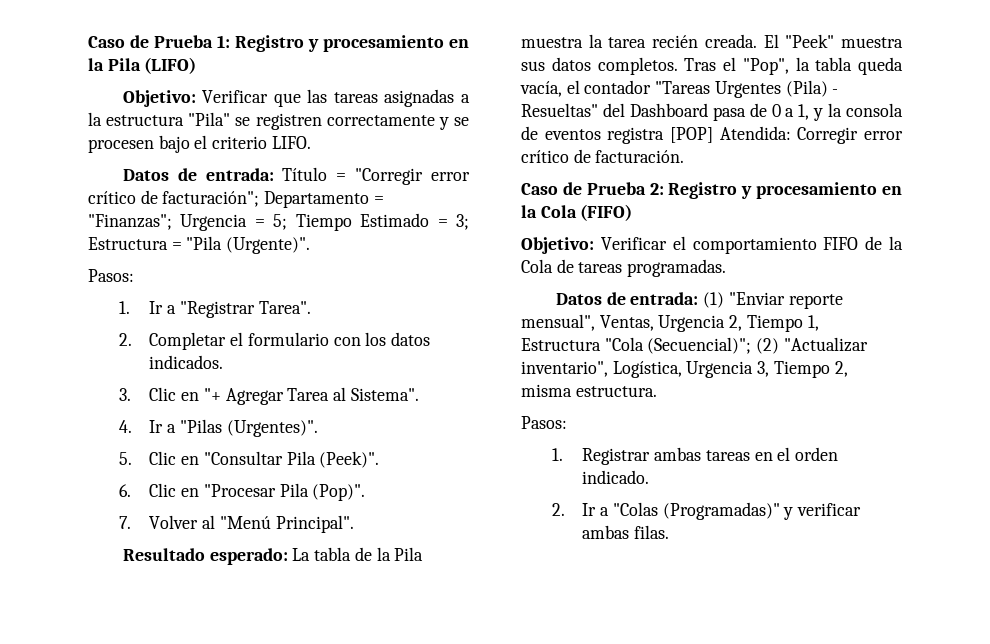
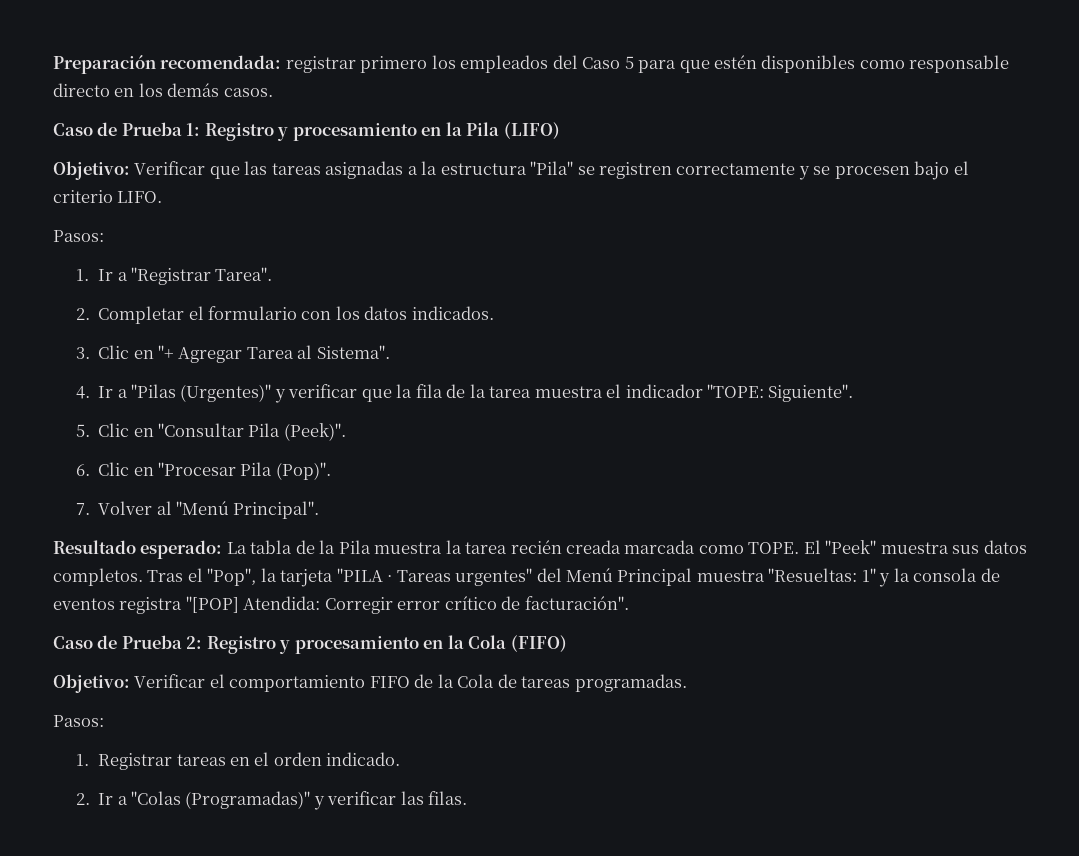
(88, 42) none -> [53,55,1010,74] [53,83,273,97] Preparación recomendada: registrar primero los empleados del Caso 5 para que estén disponibles como responsable directo en los demás casos. //
[122,167,470,185] [88,190,384,208] [88,213,470,231] [88,236,311,254] // Datos de entrada: Título = "Corregir error crítico de facturación"; Departamento = "Finanzas"; Urgencia = 5; Tiempo Estimado = 3; Estructura = "Pila (Urgente)". -> (163, 197) none
[226,420,318,437] (Urgentes)". -> [180,384,854,403] (Urgentes)" y verificar que la fila de la tarea muestra el indicador "TOPE: Siguiente".
[704,34,757,48] creada. -> [566,540,800,554] creada marcada como TOPE.
[815,57,903,75] [520,80,839,98] [521,103,810,121] tabla queda vacía, el contador "Tareas Urgentes (Pila) - Resueltas" del Dashboard pasa de 0 a 1, -> [280,568,876,587] tarjeta "PILA · Tareas urgentes" del Menú Principal muestra "Resueltas: 1"
[670,127,713,143] [POP] -> [185,596,239,613] "[POP]
[595,150,685,163] facturación. -> [524,596,629,610] facturación".
[555,292,843,309] [521,314,819,332] [521,337,868,354] [521,361,848,378] [521,384,657,397] // Datos de entrada: (1) "Enviar reporte mensual", Ventas, Urgencia 2, Tiempo 1, Estructura "Cola (Secuencial)"; (2) "Actualizar inventario", Logística, Urgencia 3, Tiempo 2, misma estructura. -> (687, 683) none
[654,447,702,461] ambas -> (173, 761) none
[582,525,630,539] ambas -> [400,791,424,805] las

